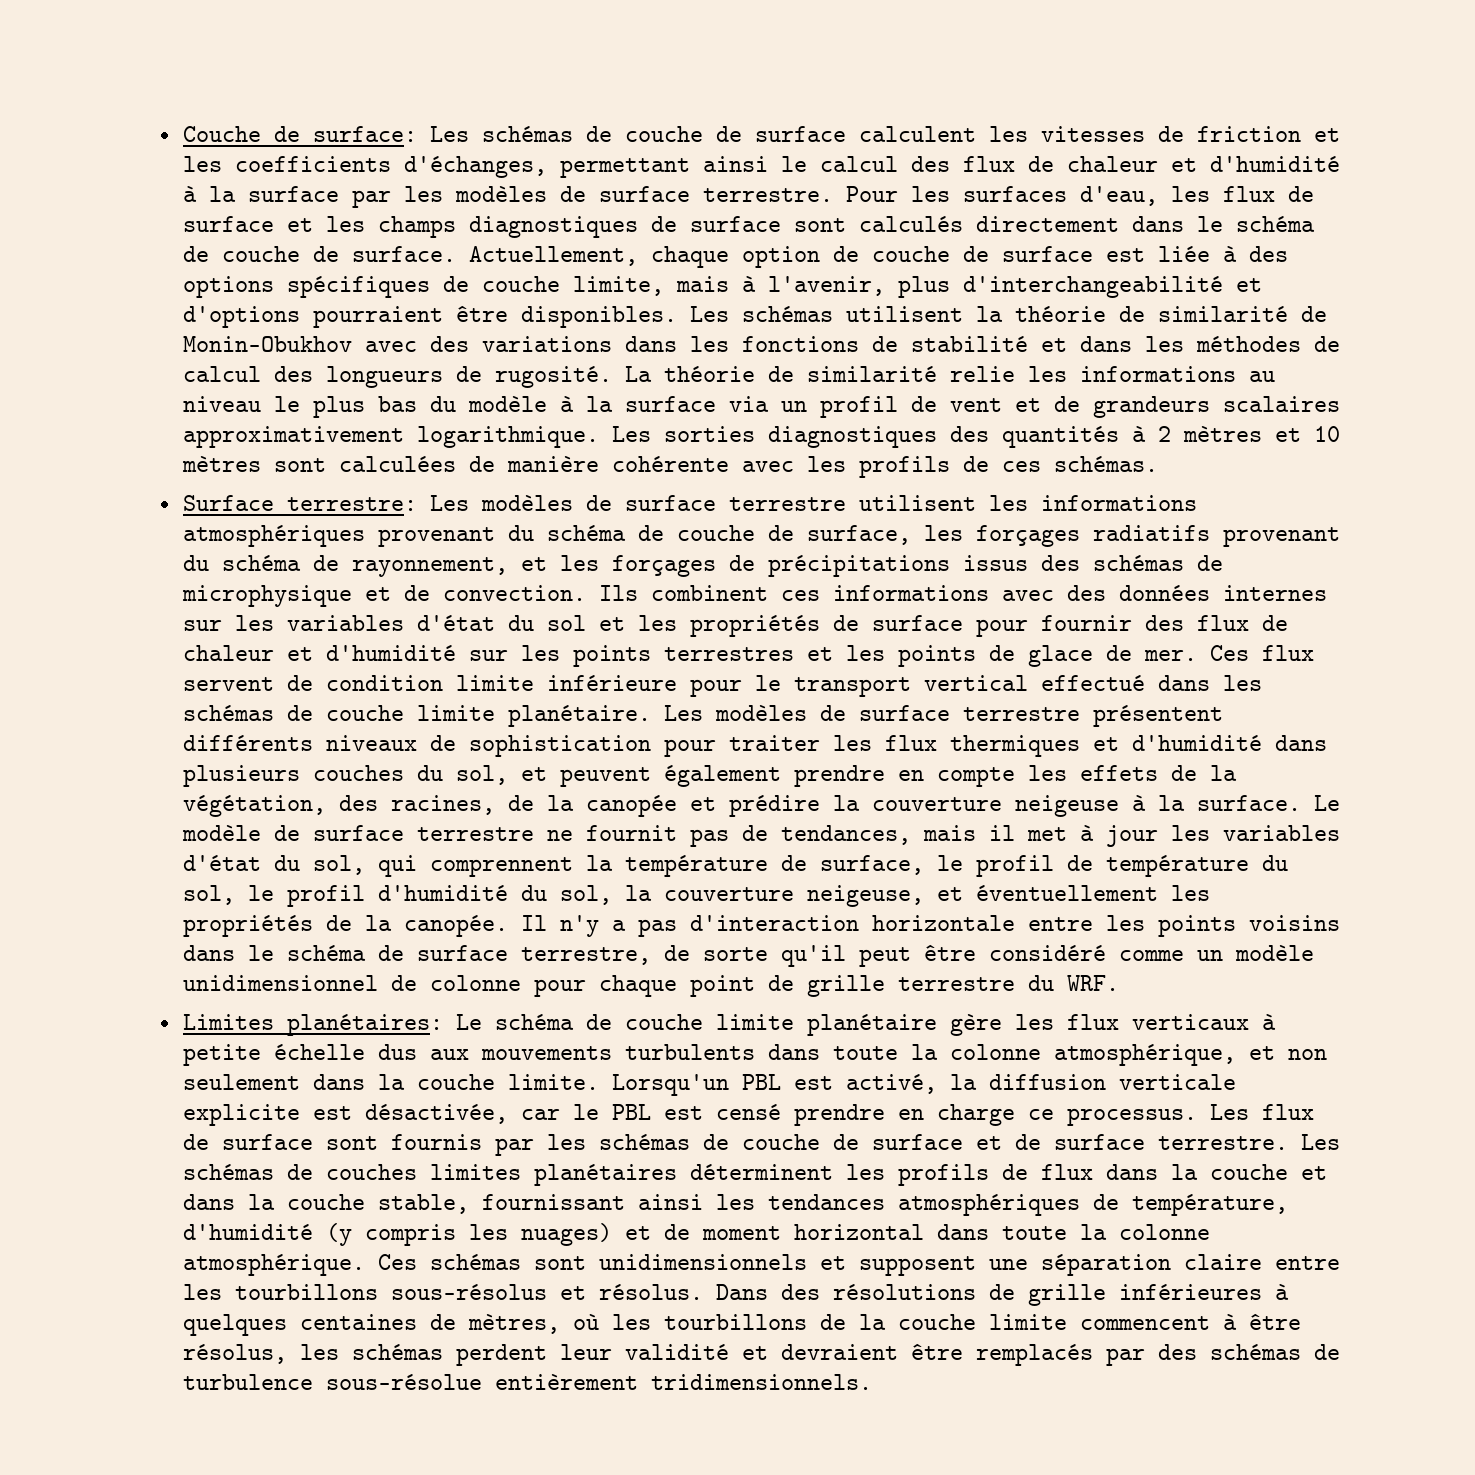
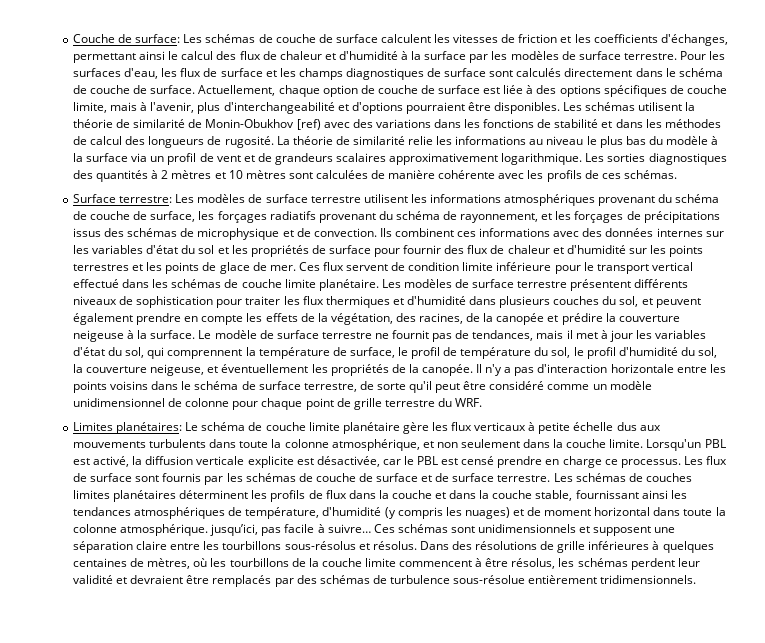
(353, 344) none -> [296,119,321,130] [ref)
(366, 1265) none -> [210,524,371,536] jusqu’ici, pas facile à suivre…

